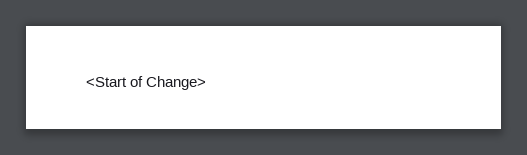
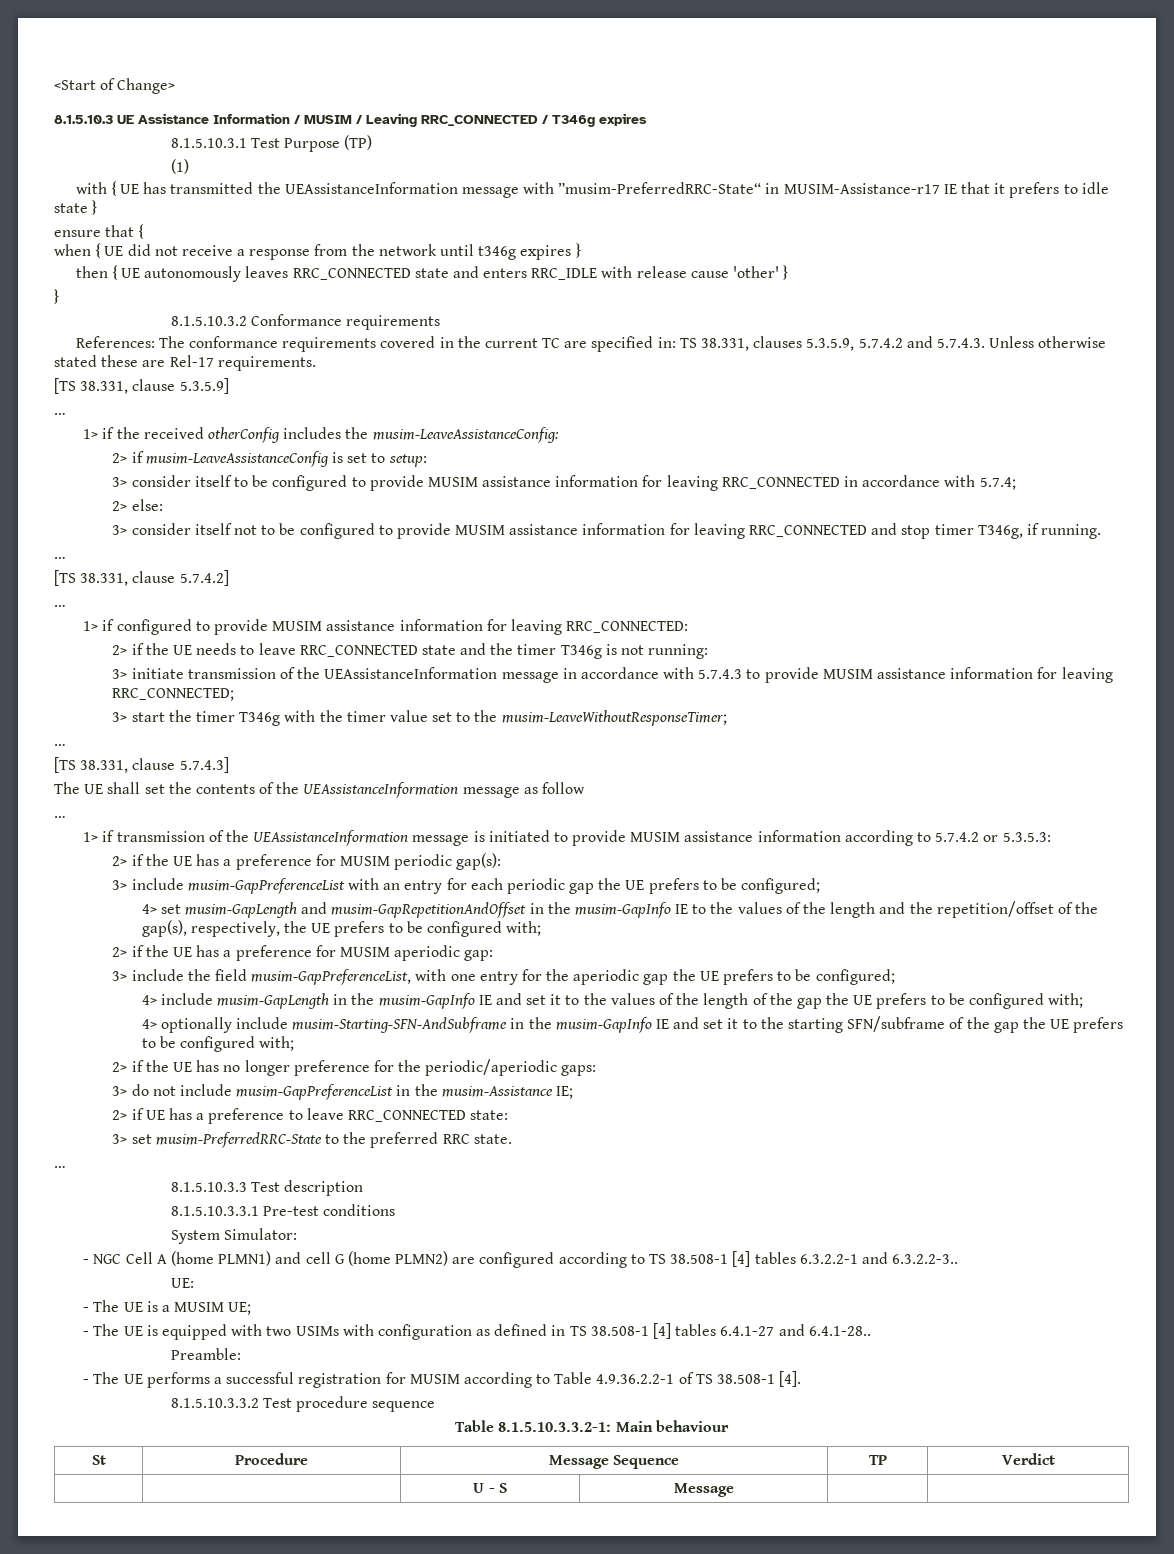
(207, 83) none -> [54,113,647,127] [170,135,373,152] [170,159,189,174] [75,181,1109,198] [54,200,98,215] [54,224,145,239] [54,243,581,260] [75,265,789,282] [54,289,59,304] [170,314,441,330] [75,336,1107,352] [54,355,316,371] [54,378,229,394] [54,413,66,415] [83,427,559,443] [112,451,427,467] [112,475,1016,491] [112,499,163,511] [112,523,1102,539] [54,557,66,559] [54,570,229,586] [54,605,66,607] [83,619,689,635] [112,643,709,659] [112,667,1113,683] [112,688,235,701] [112,710,727,726] [54,744,66,746] [54,757,229,773] [54,782,586,798] [54,816,66,818] [83,830,1051,846] [112,853,502,870] [112,878,821,894] [141,901,1099,918] [141,920,542,937] [112,945,494,961] [112,969,895,985] [141,993,1084,1009] [141,1016,1124,1033] [141,1036,295,1052] [112,1059,597,1076] [112,1084,573,1100] [112,1108,509,1124] [112,1132,512,1148] [54,1166,66,1168] [170,1180,364,1196] [170,1204,396,1216] [170,1228,297,1244] [83,1251,959,1268] [170,1278,194,1288] [83,1300,252,1315] [83,1323,871,1340] [170,1348,241,1360] [83,1371,802,1388] [170,1396,436,1412] [455,1420,729,1432] [91,1455,106,1465] [235,1453,308,1465] [548,1455,680,1469] [868,1455,887,1465] [1001,1453,1055,1465] [473,1483,507,1493] [673,1483,734,1497] // 8.1.5.10.3 UE Assistance Information / MUSIM / Leaving RRC_CONNECTED / T346g expires // 8.1.5.10.3.1 Test Purpose (TP) // (1) // with { UE has transmitted the UEAssistanceInformation message with ”musim-PreferredRRC-State“ in MUSIM-Assistance-r17 IE that it prefers to idle state } // ensure that { // when { UE did not receive a response from the network until t346g expires } // then { UE autonomously leaves RRC_CONNECTED state and enters RRC_IDLE with release cause 'other' } // } // 8.1.5.10.3.2 Conformance requirements // References: The conformance requirements covered in the current TC are specified in: TS 38.331, clauses 5.3.5.9, 5.7.4.2 and 5.7.4.3. Unless otherwise stated these are Rel-17 requirements. // [TS 38.331, clause 5.3.5.9] // … // 1> if the received otherConfig includes the musim-LeaveAssistanceConfig: // 2> if musim-LeaveAssistanceConfig is set to setup: // 3> consider itself to be configured to provide MUSIM assistance information for leaving RRC_CONNECTED in accordance with 5.7.4; // 2> else: // 3> consider itself not to be configured to provide MUSIM assistance information for leaving RRC_CONNECTED and stop timer T346g, if running. // … // [TS 38.331, clause 5.7.4.2] // … // 1> if configured to provide MUSIM assistance information for leaving RRC_CONNECTED: // 2> if the UE needs to leave RRC_CONNECTED state and the timer T346g is not running: // 3> initiate transmission of the UEAssistanceInformation message in accordance with 5.7.4.3 to provide MUSIM assistance information for leaving RRC_CONNECTED; // 3> start the timer T346g with the timer value set to the musim-LeaveWithoutResponseTimer; // … // [TS 38.331, clause 5.7.4.3] // The UE shall set the contents of the UEAssistanceInformation message as follow // … // 1> if transmission of the UEAssistanceInformation message is initiated to provide MUSIM assistance information according to 5.7.4.2 or 5.3.5.3: // 2> if the UE has a preference for MUSIM periodic gap(s): // 3> include musim-GapPreferenceList with an entry for each periodic gap the UE prefers to be configured; // 4> set musim-GapLength and musim-GapRepetitionAndOffset in the musim-GapInfo IE to the values of the length and the repetition/offset of the gap(s), respectively, the UE prefers to be configured with; // 2> if the UE has a preference for MUSIM aperiodic gap: // 3> include the field musim-GapPreferenceList, with one entry for the aperiodic gap the UE prefers to be configured; // 4> include musim-GapLength in the musim-GapInfo IE and set it to the values of the length of the gap the UE prefers to be configured with; // 4> optionally include musim-Starting-SFN-AndSubframe in the musim-GapInfo IE and set it to the starting SFN/subframe of the gap the UE prefers to be configured with; // 2> if the UE has no longer preference for the periodic/aperiodic gaps: // 3> do not include musim-GapPreferenceList in the musim-Assistance IE; // 2> if UE has a preference to leave RRC_CONNECTED state: // 3> set musim-PreferredRRC-State to the preferred RRC state. // … // 8.1.5.10.3.3 Test description // 8.1.5.10.3.3.1 Pre-test conditions // System Simulator: // - NGC Cell A (home PLMN1) and cell G (home PLMN2) are configured according to TS 38.508-1 [4] tables 6.3.2.2-1 and 6.3.2.2-3.. // UE: // - The UE is a MUSIM UE; // - The UE is equipped with two USIMs with configuration as defined in TS 38.508-1 [4] tables 6.4.1-27 and 6.4.1-28.. // Preamble: // - The UE performs a successful registration for MUSIM according to Table 4.9.36.2.2-1 of TS 38.508-1 [4]. // 8.1.5.10.3.3.2 Test procedure sequence // Table 8.1.5.10.3.3.2-1: Main behaviour // St | Procedure | Message Sequence | TP | Verdict // | | U - S | Message | |

